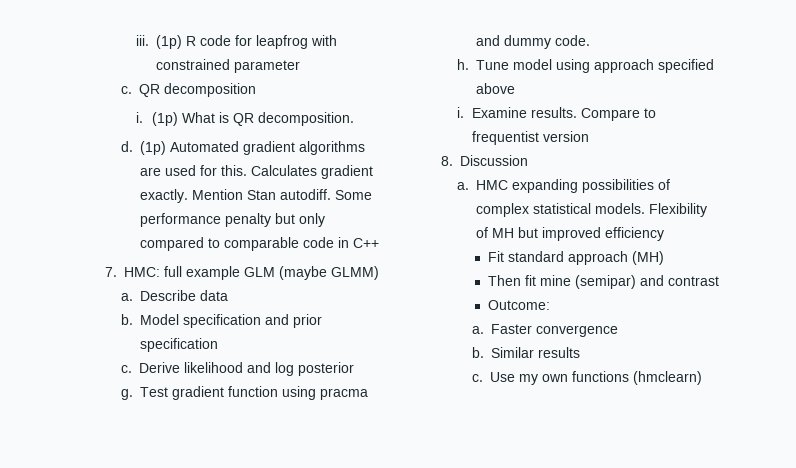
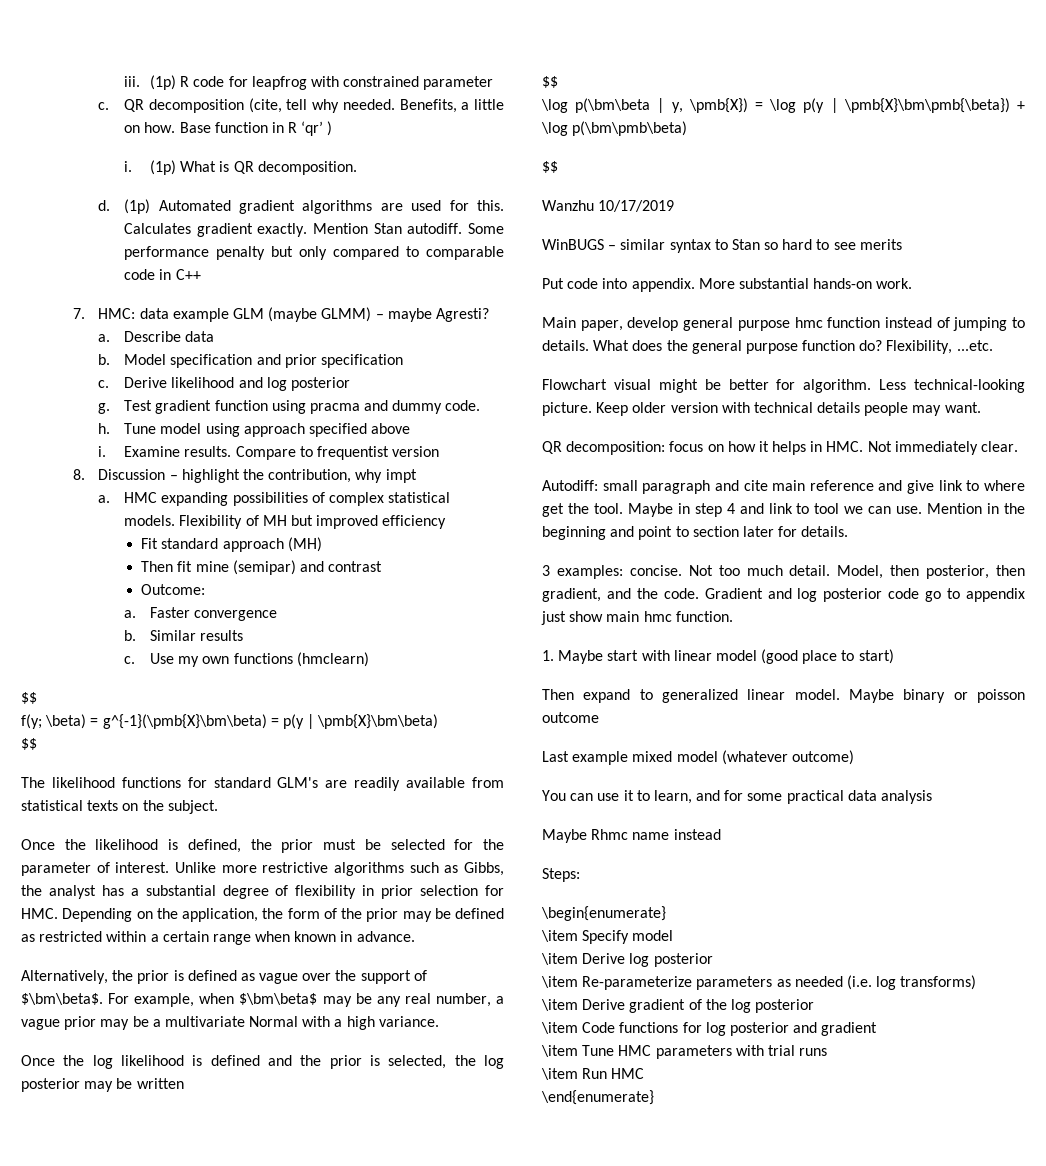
(256, 90) none -> [248,98,504,113] [124,121,333,136] (cite, tell why needed. Benefits, a little on how. Base function in R ‘qr’ )
[164,266,183,277] full -> [139,308,169,319] data
(380, 273) none -> [375,308,489,322] – maybe Agresti?
(529, 160) none -> [169,469,417,483] – highlight the contribution, why impt
(703, 378) none -> [21,692,37,704] [21,714,439,729] [21,738,37,750] [21,777,505,791] [21,800,218,814] [21,839,505,853] [21,862,505,876] [21,885,505,899] [21,908,504,922] [21,931,415,945] [21,970,427,984] [21,993,505,1007] [21,1016,439,1030] [21,1055,504,1069] [21,1078,184,1092] [542,76,558,88] [541,98,1025,113] [541,121,688,136] [542,161,558,173] [542,200,675,212] [542,239,902,253] [542,278,913,292] [542,317,1025,331] [542,340,993,354] [542,379,1025,393] [542,402,981,416] [542,441,1019,455] [542,480,1025,494] [542,503,1025,517] [542,526,849,540] [542,565,1025,579] [542,588,1025,602] [541,611,733,625] [542,649,894,664] [542,689,1025,703] [542,712,599,723] [542,750,854,765] [542,790,933,804] [542,829,721,843] [542,868,580,882] [541,906,666,921] [541,930,674,944] [541,953,713,967] [541,975,977,990] [541,999,815,1013] [541,1022,878,1036] [541,1045,828,1059] [541,1068,645,1080] [541,1090,654,1105] // $$ // f(y; \beta) = g^{-1}(\pmb{X}\bm\beta) = p(y | \pmb{X}\bm\beta) // $$ // The likelihood functions for standard GLM's are readily available from statistical texts on the subject. // Once the likelihood is defined, the prior must be selected for the parameter of interest. Unlike more restrictive algorithms such as Gibbs, the analyst has a substantial degree of flexibility in prior selection for HMC. Depending on the application, the form of the prior may be defined as restricted within a certain range when known in advance. // Alternatively, the prior is defined as vague over the support of $\bm\beta$. For example, when $\bm\beta$ may be any real number, a vague prior may be a multivariate Normal with a high variance. // Once the log likelihood is defined and the prior is selected, the log posterior may be written // $$ // \log p(\bm\beta | y, \pmb{X}) = \log p(y | \pmb{X}\bm\pmb{\beta}) + \log p(\bm\pmb\beta) // $$ // Wanzhu 10/17/2019 // WinBUGS – similar syntax to Stan so hard to see merits // Put code into appendix. More substantial hands-on work. // Main paper, develop general purpose hmc function instead of jumping to details. What does the general purpose function do? Flexibility, ...etc. // Flowchart visual might be better for algorithm. Less technical-looking picture. Keep older version with technical details people may want. // QR decomposition: focus on how it helps in HMC. Not immediately clear. // Autodiff: small paragraph and cite main reference and give link to where get the tool. Maybe in step 4 and link to tool we can use. Mention in the beginning and point to section later for details. // 3 examples: concise. Not too much detail. Model, then posterior, then gradient, and the code. Gradient and log posterior code go to appendix just show main hmc function. // 1. Maybe start with linear model (good place to start) // Then expand to generalized linear model. Maybe binary or poisson outcome // Last example mixed model (whatever outcome) // You can use it to learn, and for some practical data analysis // Maybe Rhmc name instead // Steps: // \begin{enumerate} // \item Specify model // \item Derive log posterior // \item Re-parameterize parameters as needed (i.e. log transforms) // \item Derive gradient of the log posterior // \item Code functions for log posterior and gradient // \item Tune HMC parameters with trial runs // \item Run HMC // \end{enumerate}

